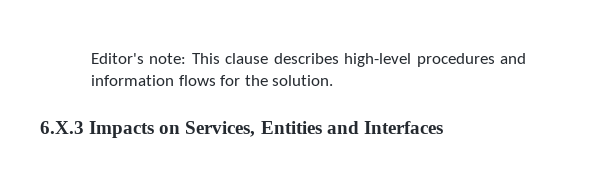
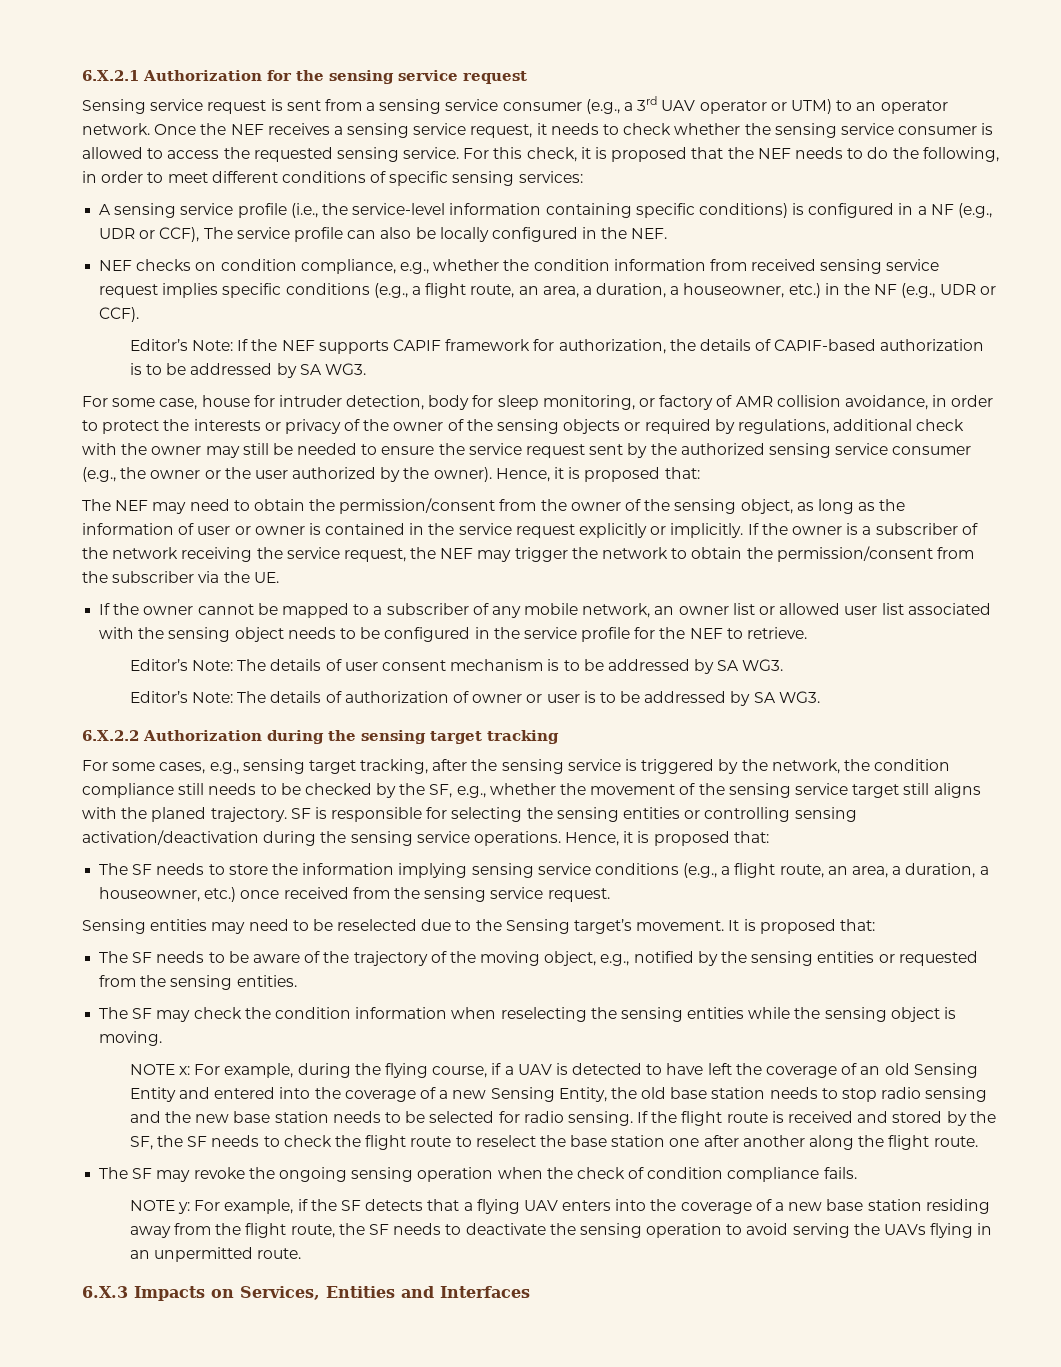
[90,53,526,67] [90,75,334,86] Editor's note: This clause describes high-level procedures and information flows for the solution. -> [82,70,527,84] [82,96,948,114] [82,123,994,138] [82,147,999,162] [82,171,583,186] [99,203,993,218] [99,227,668,242] [99,259,940,274] [99,283,996,298] [99,307,140,322] [129,339,985,354] [129,363,366,378] [82,395,994,410] [82,419,965,434] [82,443,972,458] [82,467,700,482] [82,498,906,514] [82,523,978,538] [82,546,974,562] [82,571,279,583] [99,603,991,618] [99,627,808,642] [129,659,784,674] [129,691,820,706] [82,730,559,744] [82,759,951,774] [82,783,981,798] [82,807,857,822] [82,830,769,846] [99,863,989,878] [99,887,610,902] [82,919,875,934] [99,951,978,966] [99,975,297,990] [99,1007,957,1022] [99,1031,163,1046] [129,1063,978,1078] [129,1087,988,1102] [129,1111,996,1126] [129,1135,978,1150] [99,1167,857,1182] [129,1199,990,1214] [129,1223,993,1238] [129,1247,302,1262] 6.X.2.1 Authorization for the sensing service request // Sensing service request is sent from a sensing service consumer (e.g., a 3rd UAV operator or UTM) to an operator network. Once the NEF receives a sensing service request, it needs to check whether the sensing service consumer is allowed to access the requested sensing service. For this check, it is proposed that the NEF needs to do the following, in order to meet different conditions of specific sensing services: // A sensing service profile (i.e., the service-level information containing specific conditions) is configured in a NF (e.g., UDR or CCF), The service profile can also be locally configured in the NEF. // NEF checks on condition compliance, e.g., whether the condition information from received sensing service request implies specific conditions (e.g., a flight route, an area, a duration, a houseowner, etc.) in the NF (e.g., UDR or CCF). // Editor’s Note: If the NEF supports CAPIF framework for authorization, the details of CAPIF-based authorization is to be addressed by SA WG3. // For some case, house for intruder detection, body for sleep monitoring, or factory of AMR collision avoidance, in order to protect the interests or privacy of the owner of the sensing objects or required by regulations, additional check with the owner may still be needed to ensure the service request sent by the authorized sensing service consumer (e.g., the owner or the user authorized by the owner). Hence, it is proposed that: // The NEF may need to obtain the permission/consent from the owner of the sensing object, as long as the information of user or owner is contained in the service request explicitly or implicitly. If the owner is a subscriber of the network receiving the service request, the NEF may trigger the network to obtain the permission/consent from the subscriber via the UE. // If the owner cannot be mapped to a subscriber of any mobile network, an owner list or allowed user list associated with the sensing object needs to be configured in the service profile for the NEF to retrieve. // Editor’s Note: The details of user consent mechanism is to be addressed by SA WG3. // Editor’s Note: The details of authorization of owner or user is to be addressed by SA WG3. // 6.X.2.2 Authorization during the sensing target tracking // For some cases, e.g., sensing target tracking, after the sensing service is triggered by the network, the condition compliance still needs to be checked by the SF, e.g., whether the movement of the sensing service target still aligns with the planed trajectory. SF is responsible for selecting the sensing entities or controlling sensing activation/deactivation during the sensing service operations. Hence, it is proposed that: // The SF needs to store the information implying sensing service conditions (e.g., a flight route, an area, a duration, a houseowner, etc.) once received from the sensing service request. // Sensing entities may need to be reselected due to the Sensing target’s movement. It is proposed that: // The SF needs to be aware of the trajectory of the moving object, e.g., notified by the sensing entities or requested from the sensing entities. // The SF may check the condition information when reselecting the sensing entities while the sensing object is moving. // NOTE x: For example, during the flying course, if a UAV is detected to have left the coverage of an old Sensing Entity and entered into the coverage of a new Sensing Entity, the old base station needs to stop radio sensing and the new base station needs to be selected for radio sensing. If the flight route is received and stored by the SF, the SF needs to check the flight route to reselect the base station one after another along the flight route. // The SF may revoke the ongoing sensing operation when the check of condition compliance fails. // NOTE y: For example, if the SF detects that a flying UAV enters into the coverage of a new base station residing away from the flight route, the SF needs to deactivate the sensing operation to avoid serving the UAVs flying in an unpermitted route.

